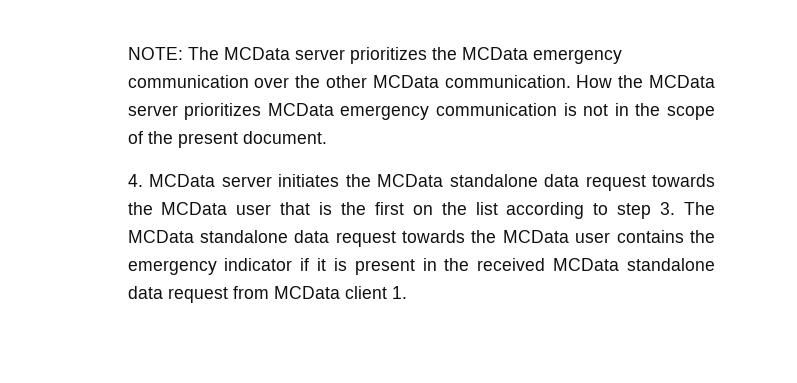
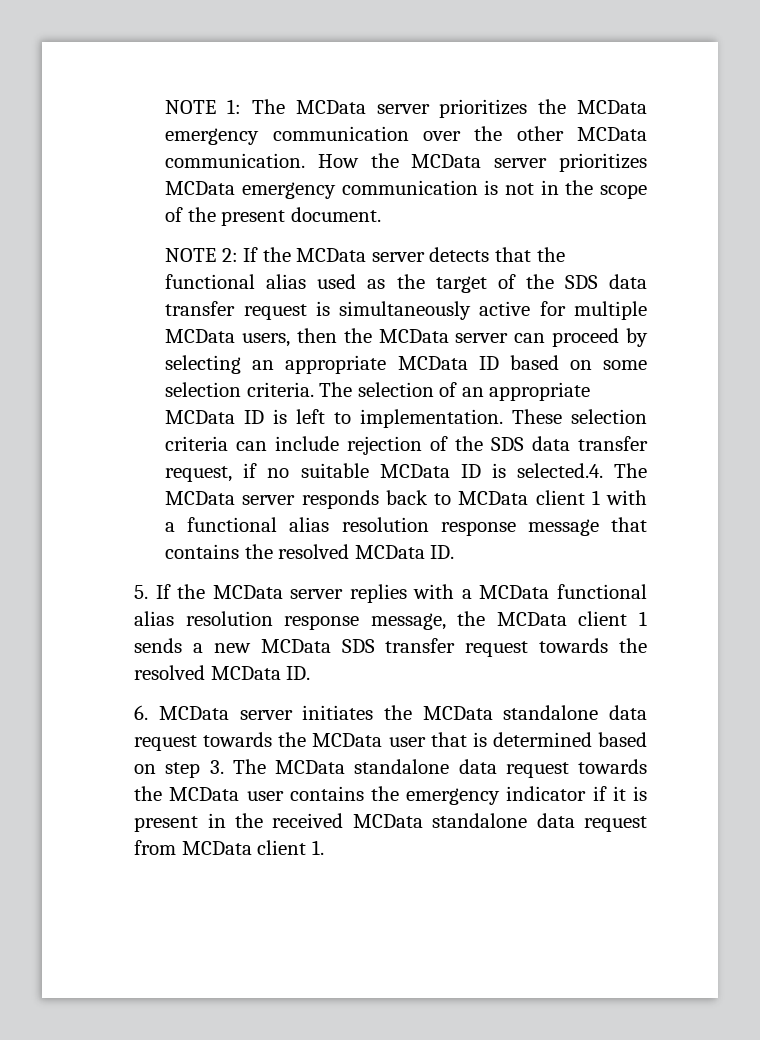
[127,47,183,60] NOTE: -> [165,99,242,114] NOTE 1:
[127,174,143,187] 4. -> [165,247,565,262] [165,274,647,293] [165,301,647,320] [165,328,648,347] [165,355,647,374] [165,382,591,401] [165,409,647,428] [165,436,648,455] [165,463,647,482] [165,490,647,509] [165,517,647,536] [165,544,455,559] [134,584,647,603] [134,611,647,630] [134,638,648,657] [134,665,311,680] [134,705,149,720] NOTE 2: If the MCData server detects that the functional alias used as the target of the SDS data transfer request is simultaneously active for multiple MCData users, then the MCData server can proceed by selecting an appropriate MCData ID based on some selection criteria. The selection of an appropriate MCData ID is left to implementation. These selection criteria can include rejection of the SDS data transfer request, if no suitable MCData ID is selected.4. The MCData server responds back to MCData client 1 with a functional alias resolution response message that contains the resolved MCData ID. // 5. If the MCData server replies with a MCData functional alias resolution response message, the MCData client 1 sends a new MCData SDS transfer request towards the resolved MCData ID. // 6.
[340,202,609,219] the first on the list according to -> [492,732,648,747] [134,764,157,774] determined based on

